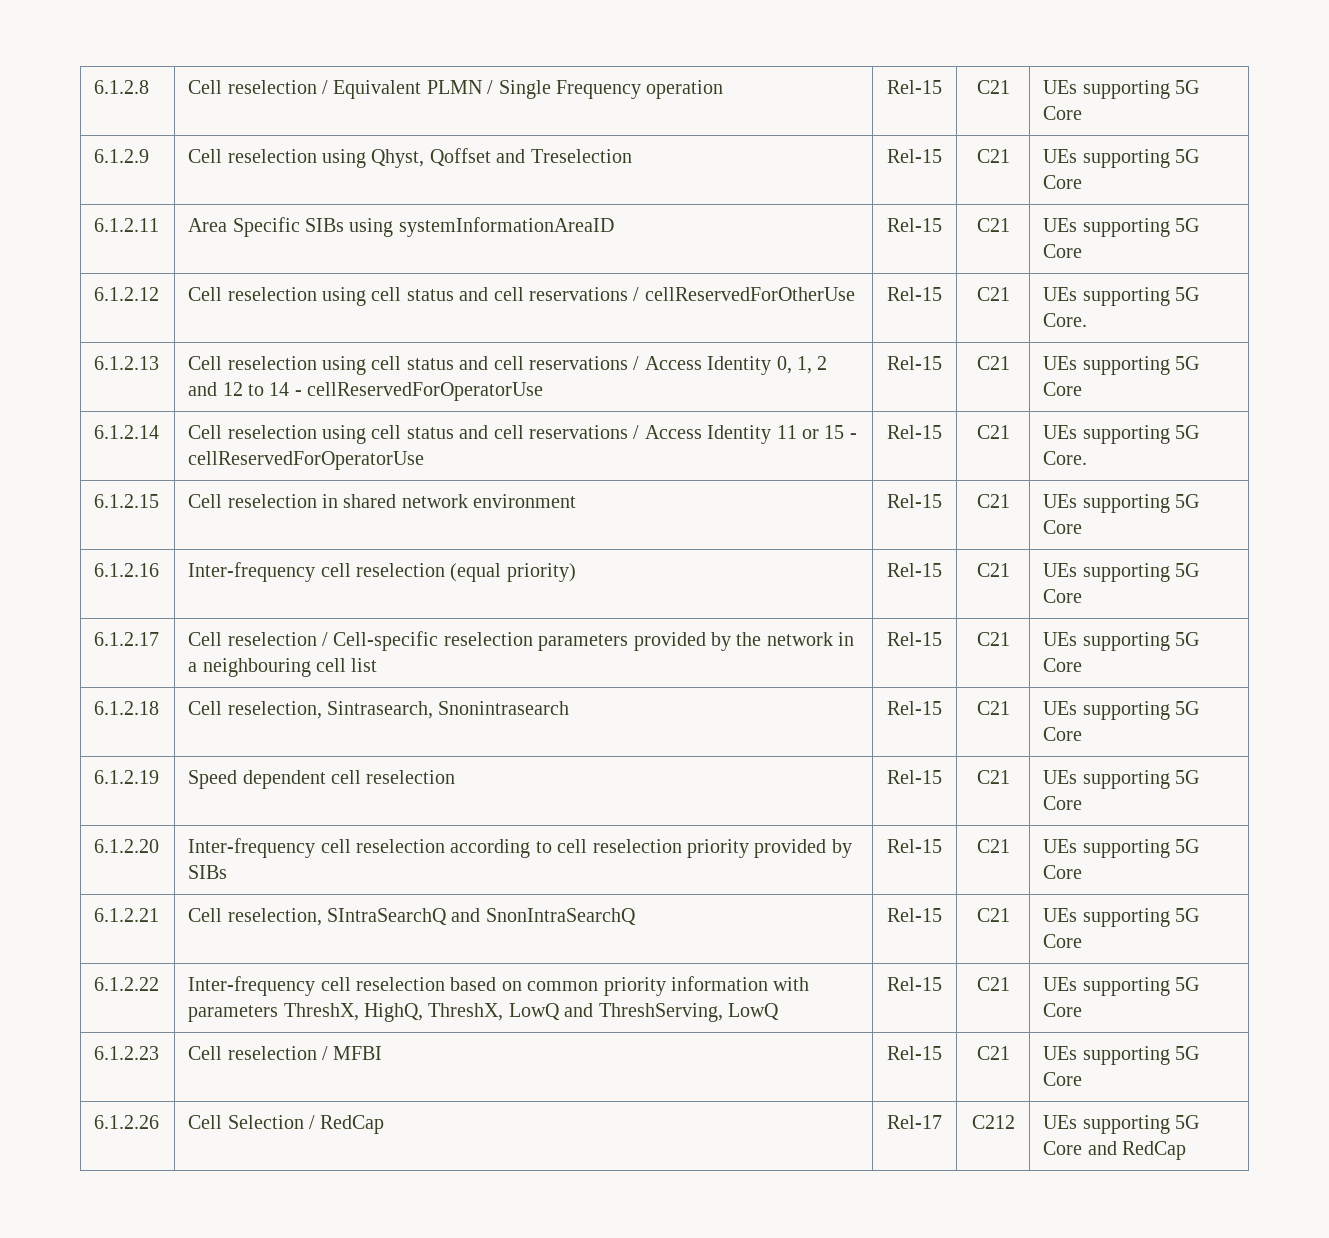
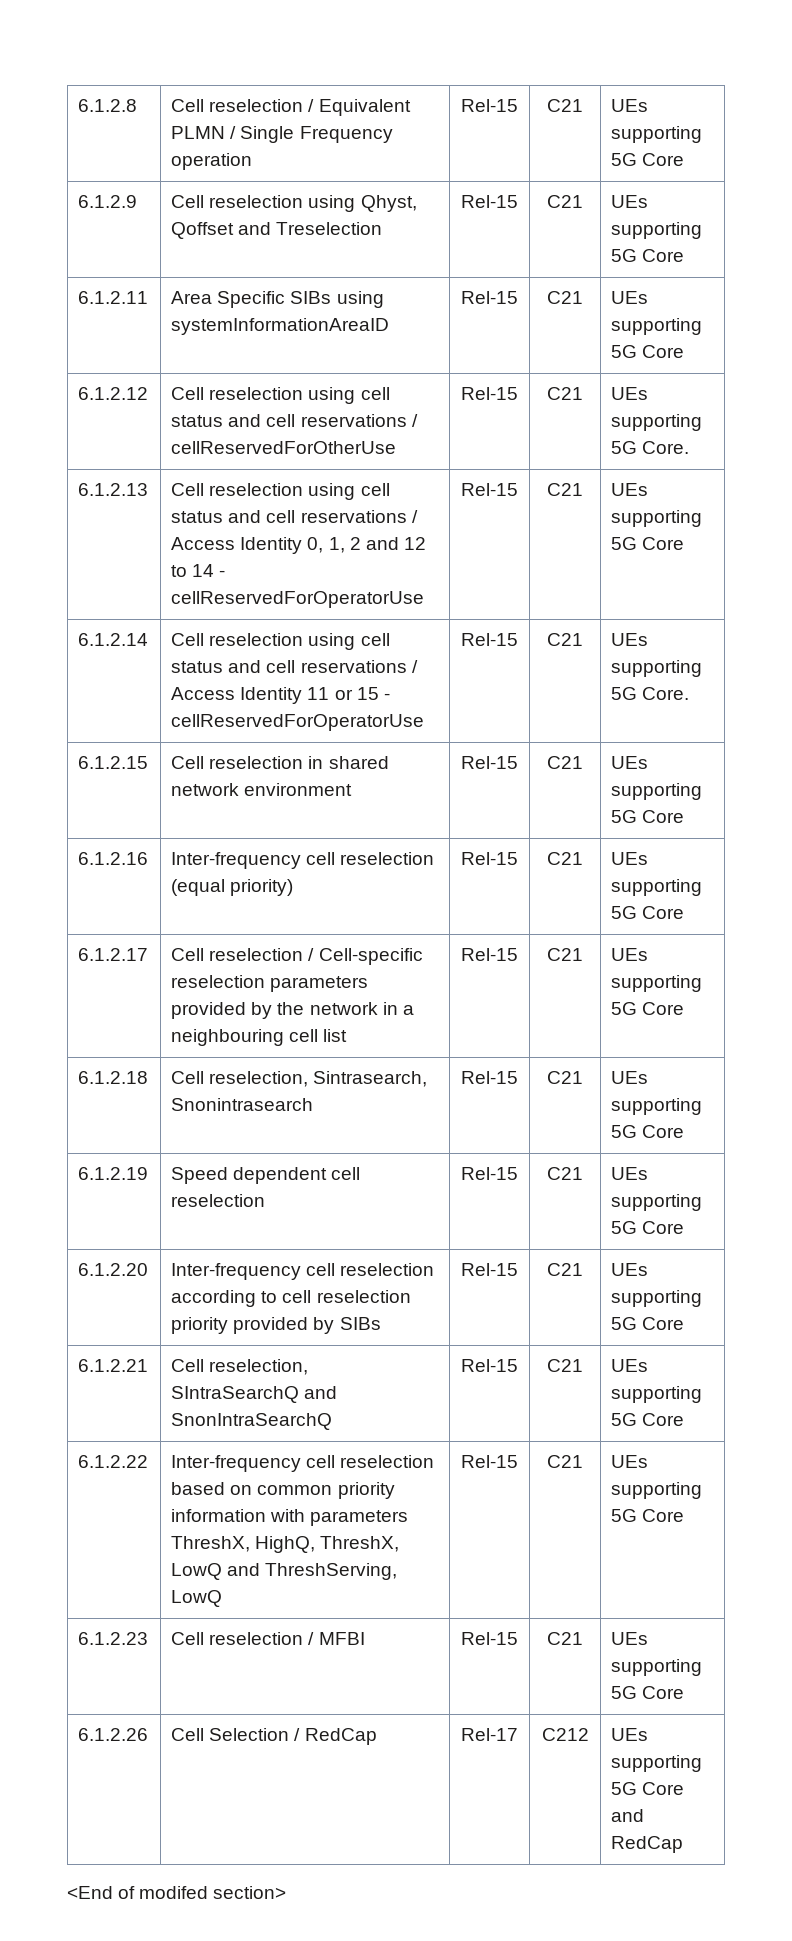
(1187, 1150) none -> [67,1886,287,1899] // <End of modifed section>

